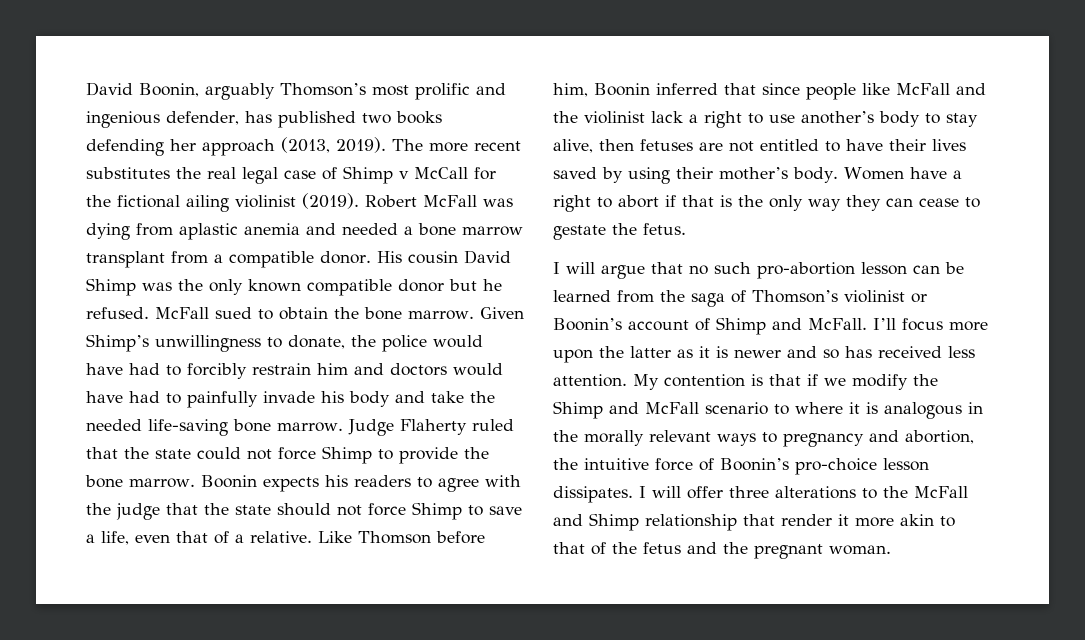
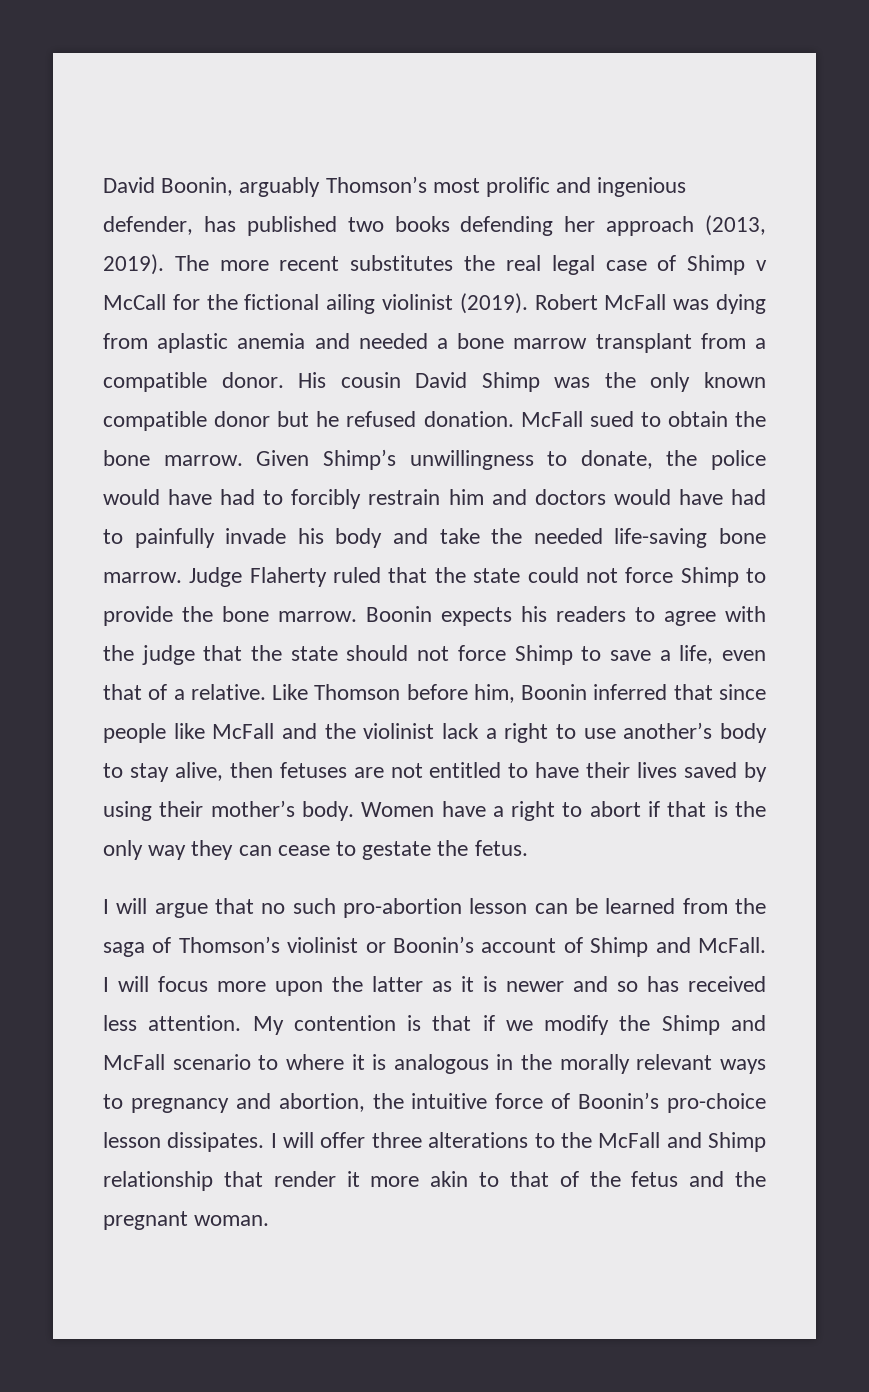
[86,307,149,319] refused. -> [346,411,514,427] refused donation.
[873,318,896,330] I’ll -> [103,976,149,992] I will

